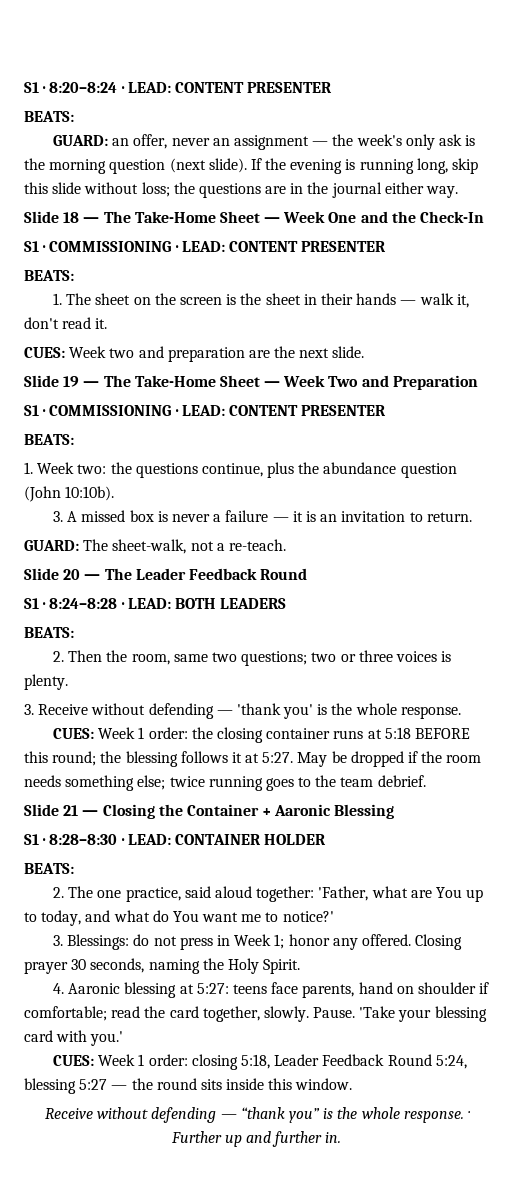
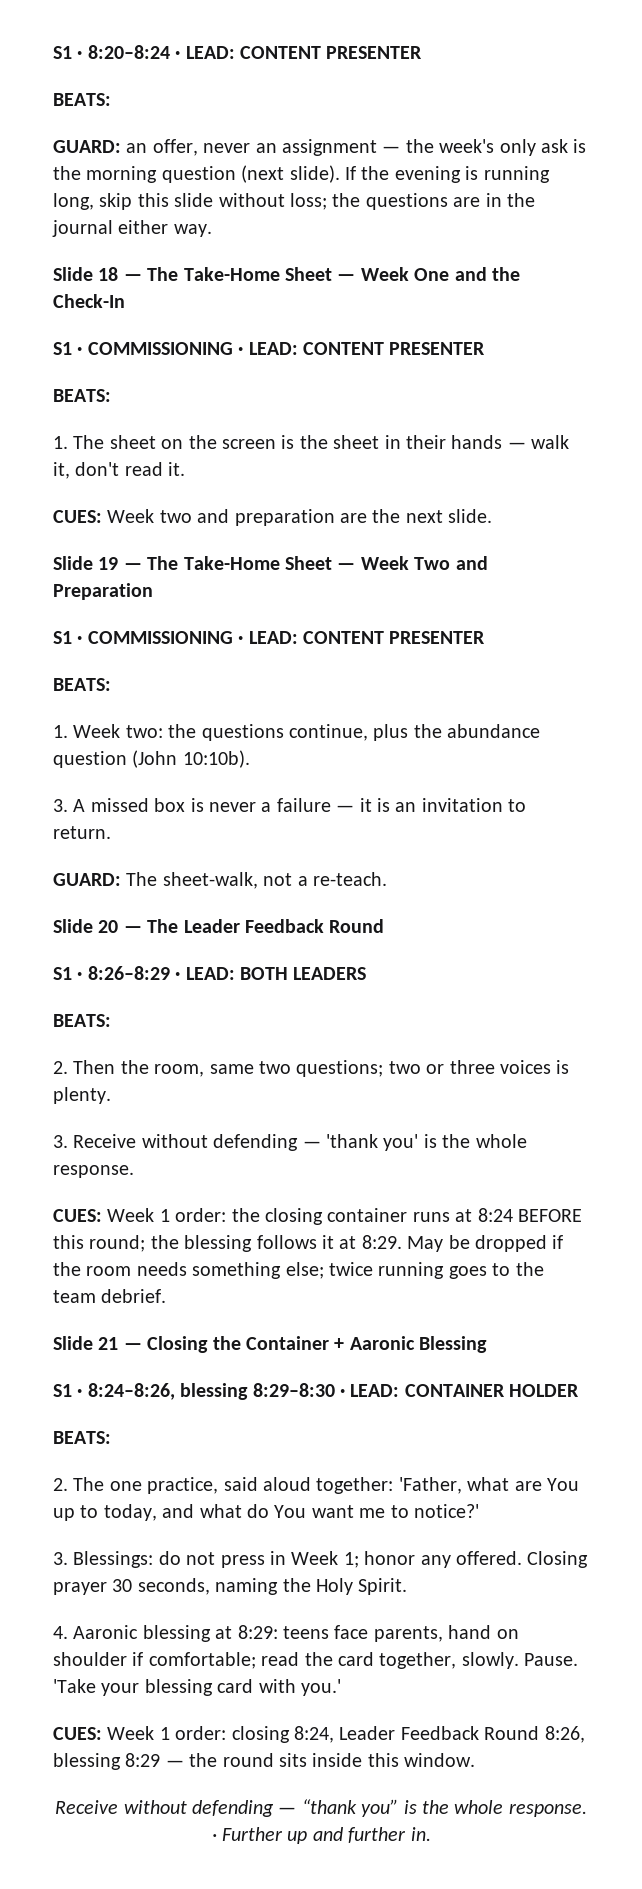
[49,598,118,609] 8:24–8:28 -> [87,966,170,980] 8:26–8:29
[384,727,411,739] 5:18 -> [477,1208,513,1222] 8:24
[262,752,294,763] 5:27. -> [361,1235,402,1249] 8:29.
[49,834,118,845] 8:28–8:30 -> [87,1383,335,1400] 8:24–8:26, blessing 8:29–8:30
[196,983,229,994] 5:27: -> [237,1625,278,1639] 8:29:
[241,1054,467,1069] [24,1078,108,1094] 5:18, Leader Feedback Round 5:24, blessing 5:27 -> [294,1726,585,1743] [53,1753,161,1770] 8:24, Leader Feedback Round 8:26, blessing 8:29

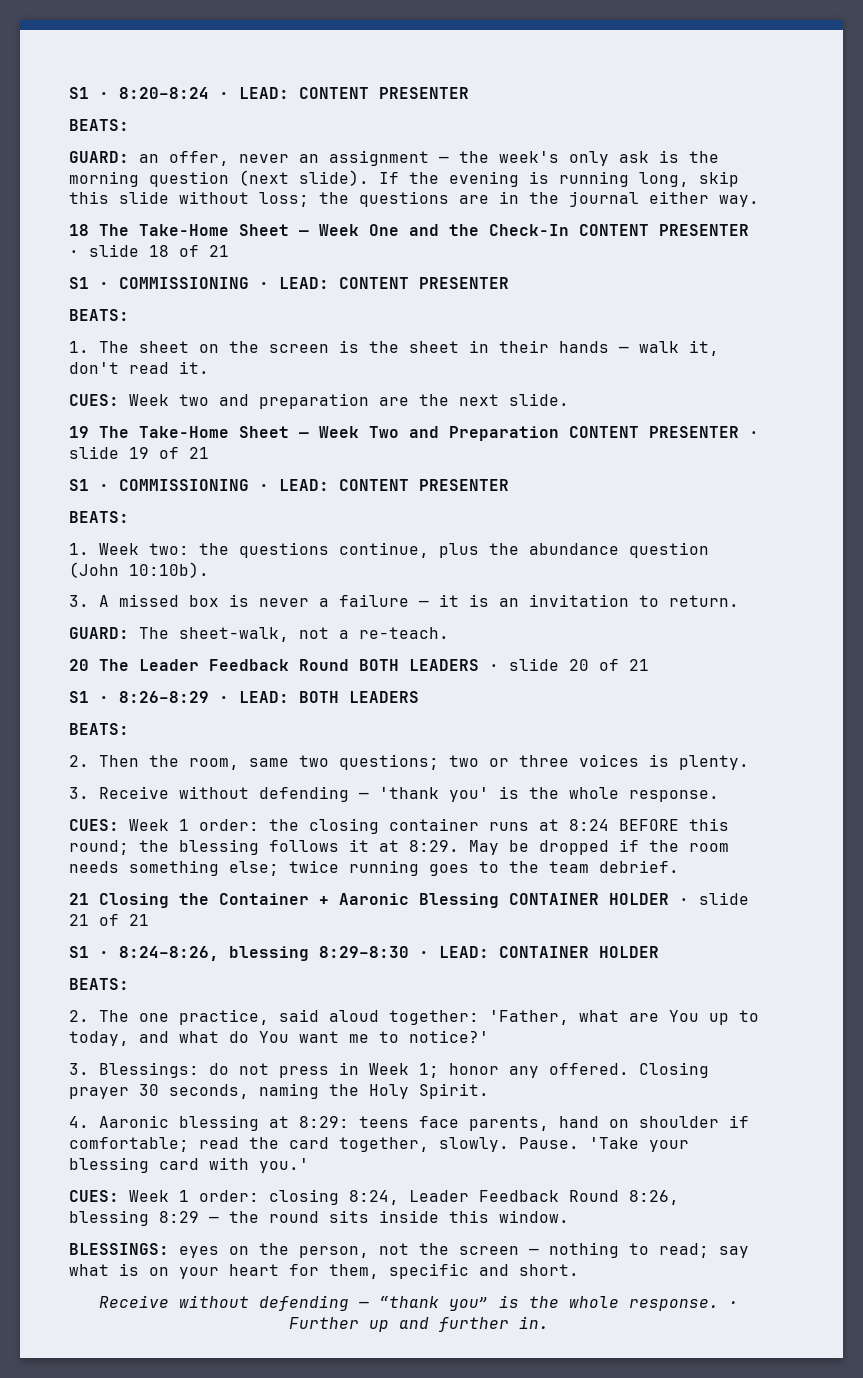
[53,267,142,281] Slide 18 — -> [69,224,89,236] 18
(125, 301) none -> [579,224,749,236] [69,244,229,257] CONTENT PRESENTER · slide 18 of 21
[53,556,142,570] Slide 19 — -> [69,426,89,438] 19
(153, 591) none -> [569,426,759,438] [69,446,209,459] CONTENT PRESENTER · slide 19 of 21
[53,919,142,933] Slide 20 — -> [69,659,89,671] 20
(385, 926) none -> [359,658,649,671] BOTH LEADERS · slide 20 of 21
[53,1336,142,1350] Slide 21 — -> [69,893,89,905] 21
(488, 1344) none -> [509,892,749,905] [69,914,149,926] CONTAINER HOLDER · slide 21 of 21
(476, 1760) none -> [69,1242,749,1258] [69,1263,579,1279] // BLESSINGS: eyes on the person, not the screen — nothing to read; say what is on your heart for them, specific and short.

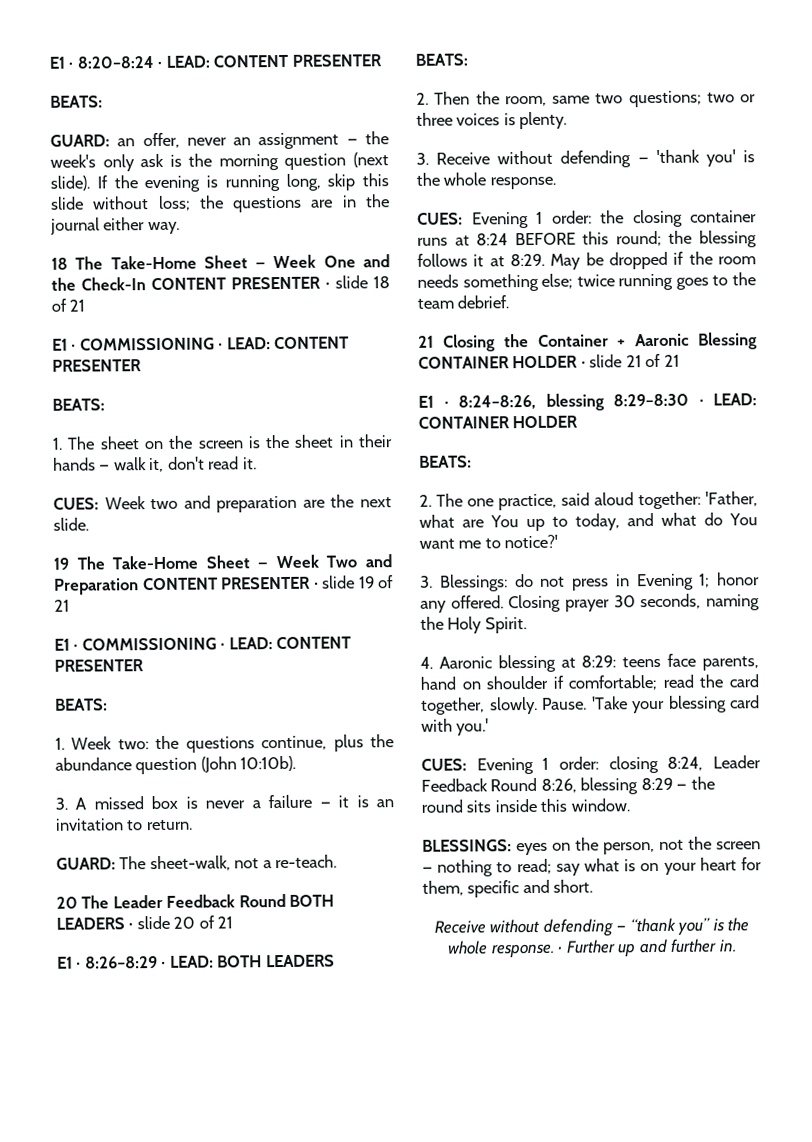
[69,87,89,99] S1 -> [49,56,65,69] E1
[69,277,89,289] S1 -> [52,338,68,351] E1
[69,479,89,491] S1 -> [54,638,70,651] E1
[69,691,89,703] S1 -> [57,956,73,969] E1
[129,819,169,831] Week -> [471,212,529,229] Evening
[69,946,89,958] S1 -> [418,395,434,408] E1
[369,1063,409,1075] Week -> [636,573,694,591] Evening
[129,1190,169,1202] Week -> [476,757,534,775] Evening

